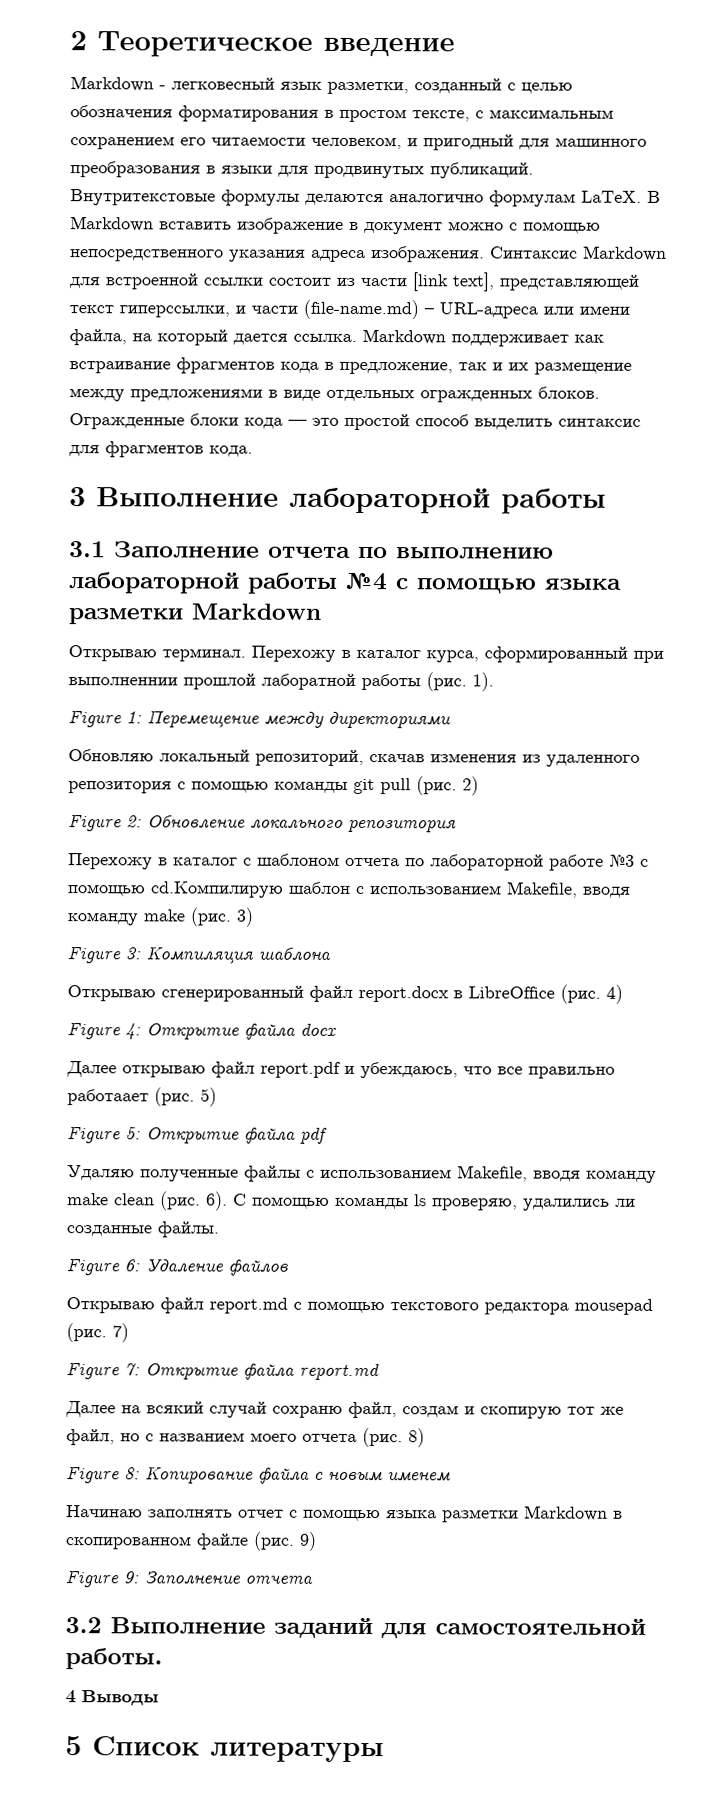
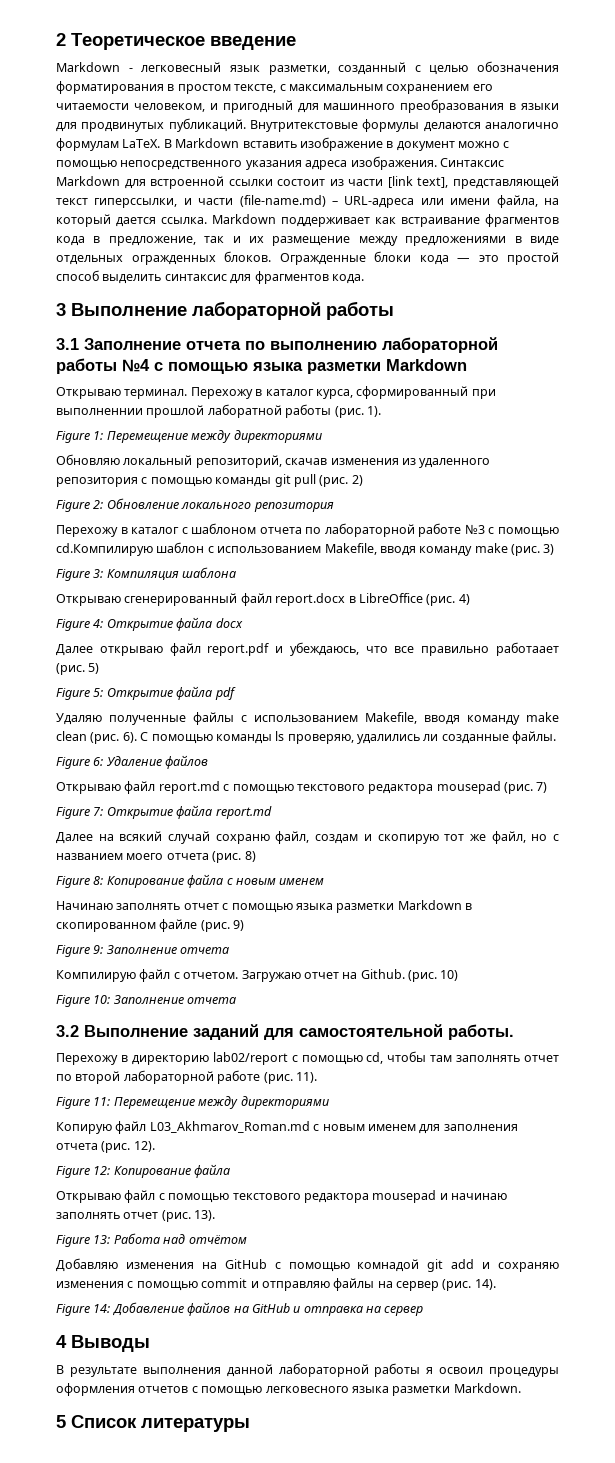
(313, 1579) none -> [56,969,459,982] [56,995,237,1007] // Компилирую файл с отчетом. Загружаю отчет на Github. (рис. 10) // Figure 10: Заполнение отчета
[65,1690,159,1706] 4 Выводы -> [56,1051,559,1065] [56,1070,317,1084] [56,1096,329,1109] [56,1121,518,1134] [56,1141,155,1153] [56,1164,231,1178] [56,1190,507,1203] [56,1210,216,1222] [56,1233,247,1247] [56,1258,559,1272] [56,1278,496,1291] [56,1302,424,1316] [56,1335,150,1352] [56,1363,559,1377] [56,1383,521,1396] Перехожу в директорию lab02/report с помощью cd, чтобы там заполнять отчет по второй лабораторной работе (рис. 11). // Figure 11: Перемещение между директориями // Копирую файл L03_Akhmarov_Roman.md с новым именем для заполнения отчета (рис. 12). // Figure 12: Копирование файла // Открываю файл с помощью текстового редактора mousepad и начинаю заполнять отчет (рис. 13). // Figure 13: Работа над отчётом // Добавляю изменения на GitHub с помощью комнадой git add и сохраняю изменения с помощью commit и отправляю файлы на сервер (рис. 14). // Figure 14: Добавление файлов на GitHub и отправка на сервер // 4 Выводы // В результате выполнения данной лабораторной работы я освоил процедуры оформления отчетов с помощью легковесного языка разметки Markdown.

